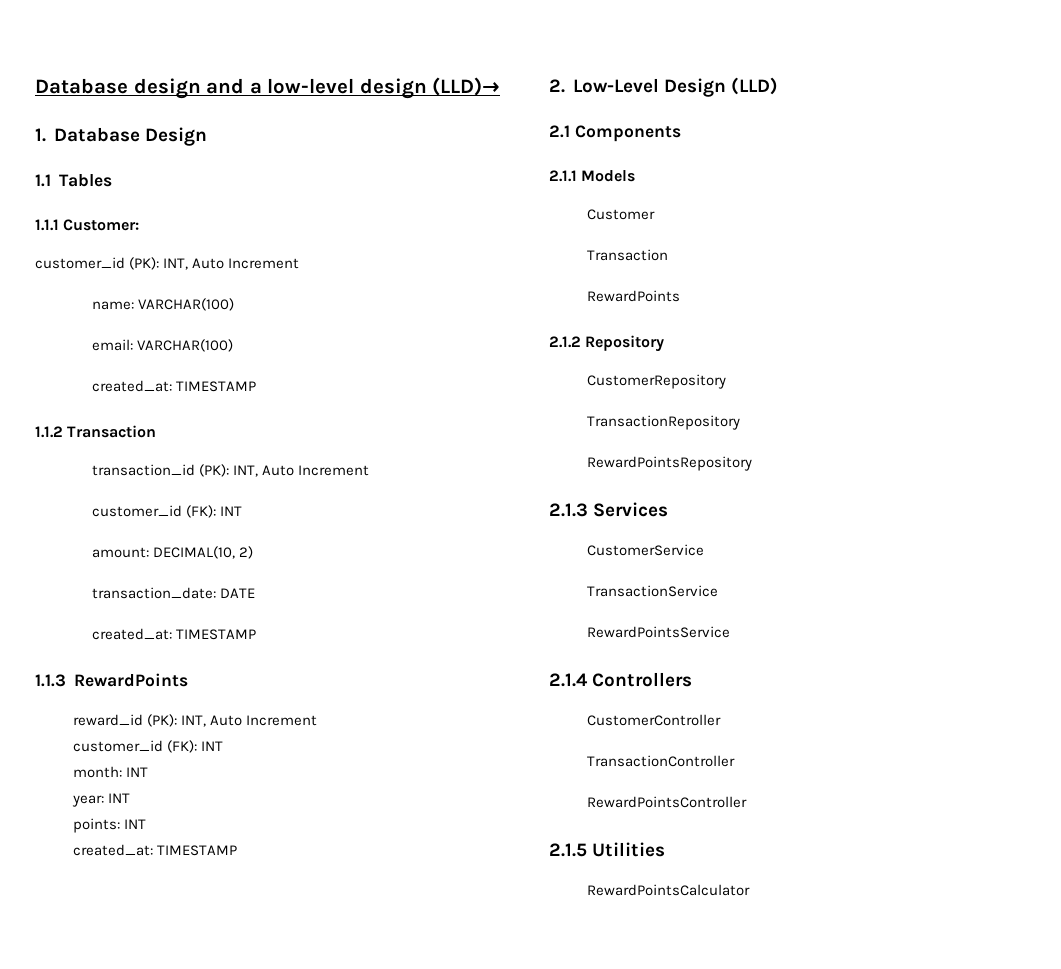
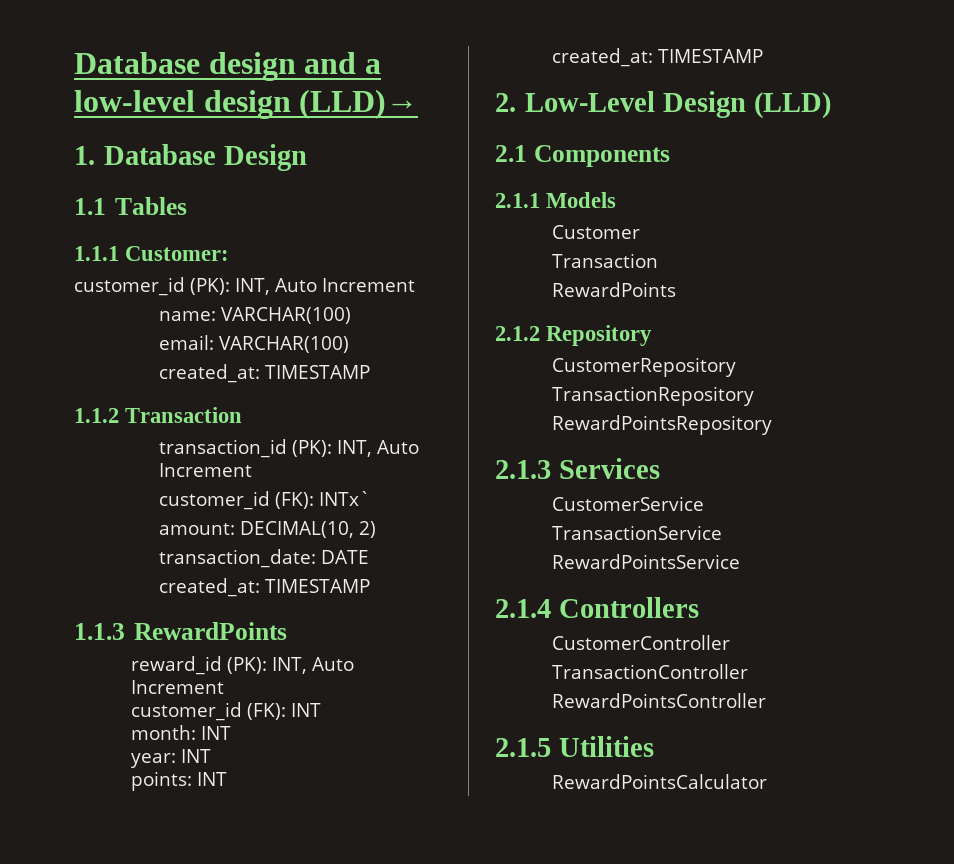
[219,506,242,516] INT -> [319,491,371,506] INTx`

